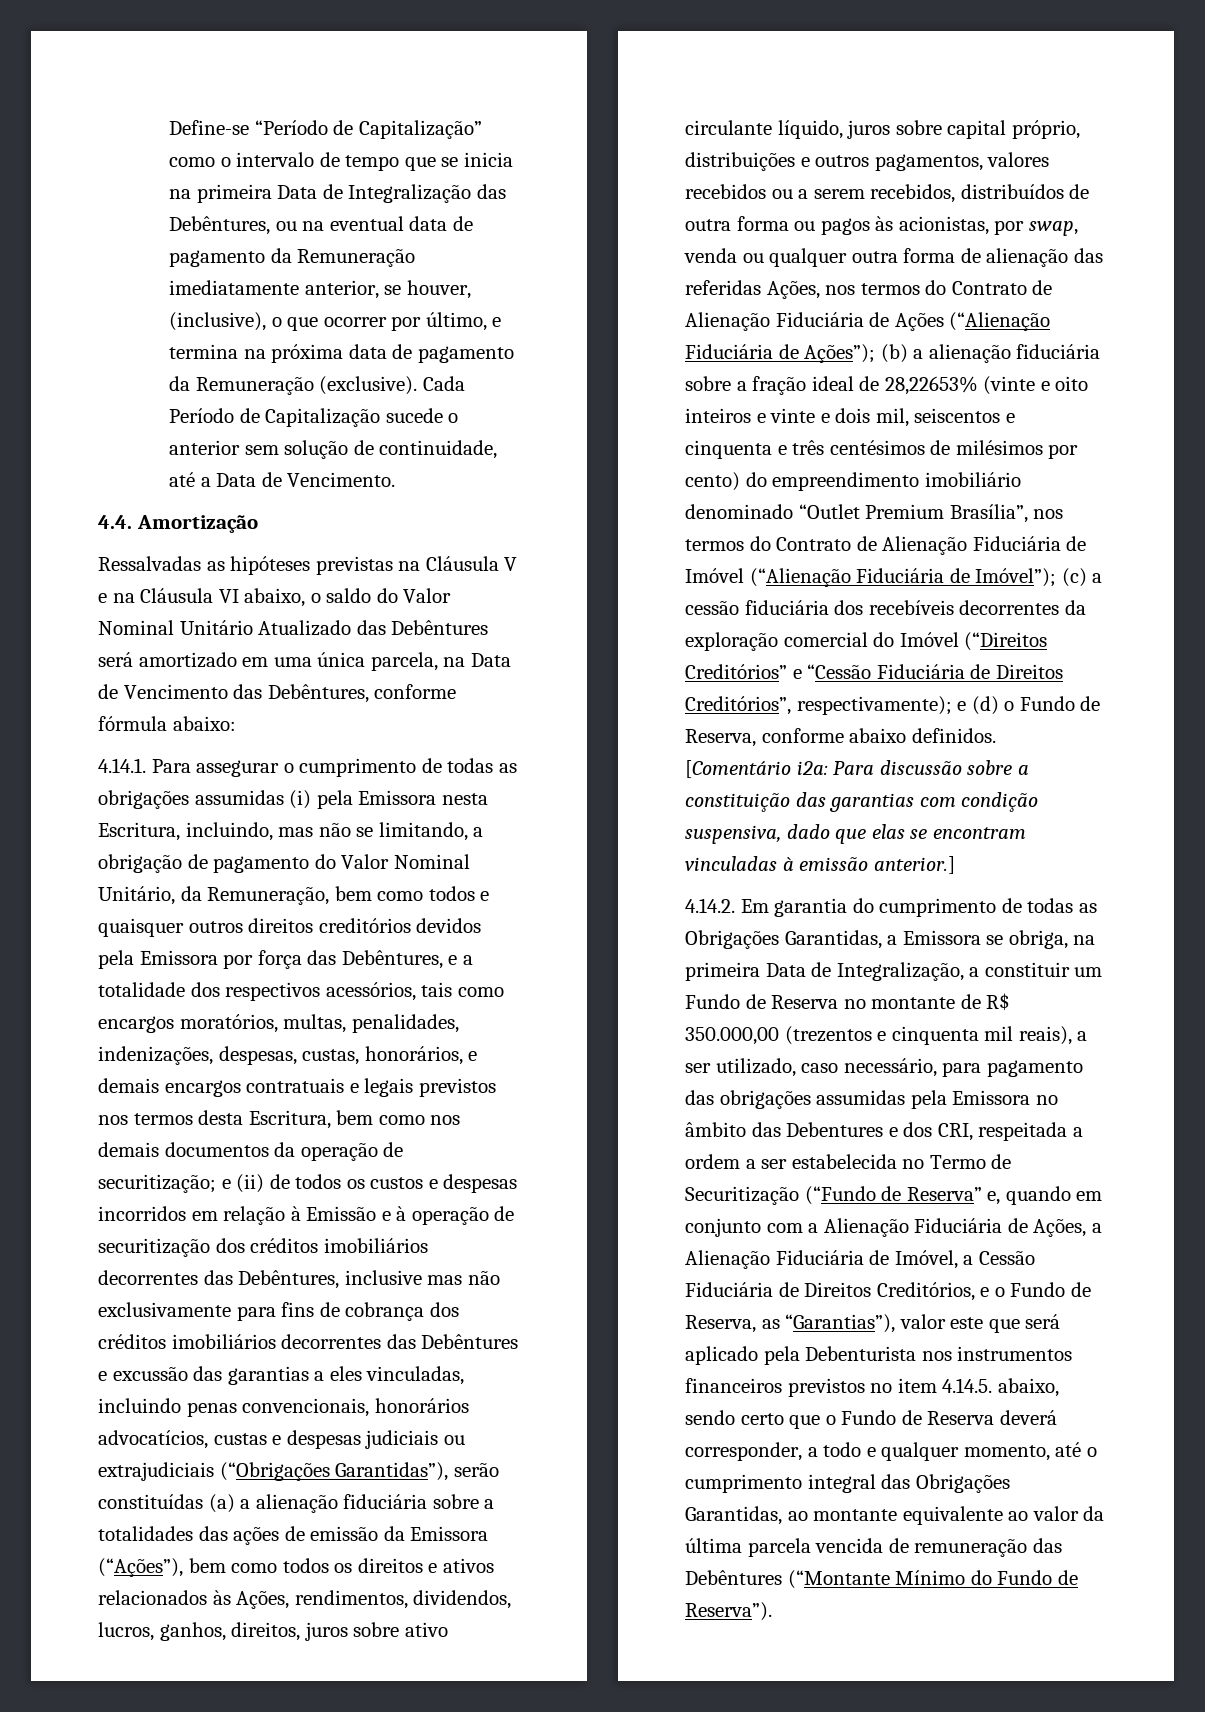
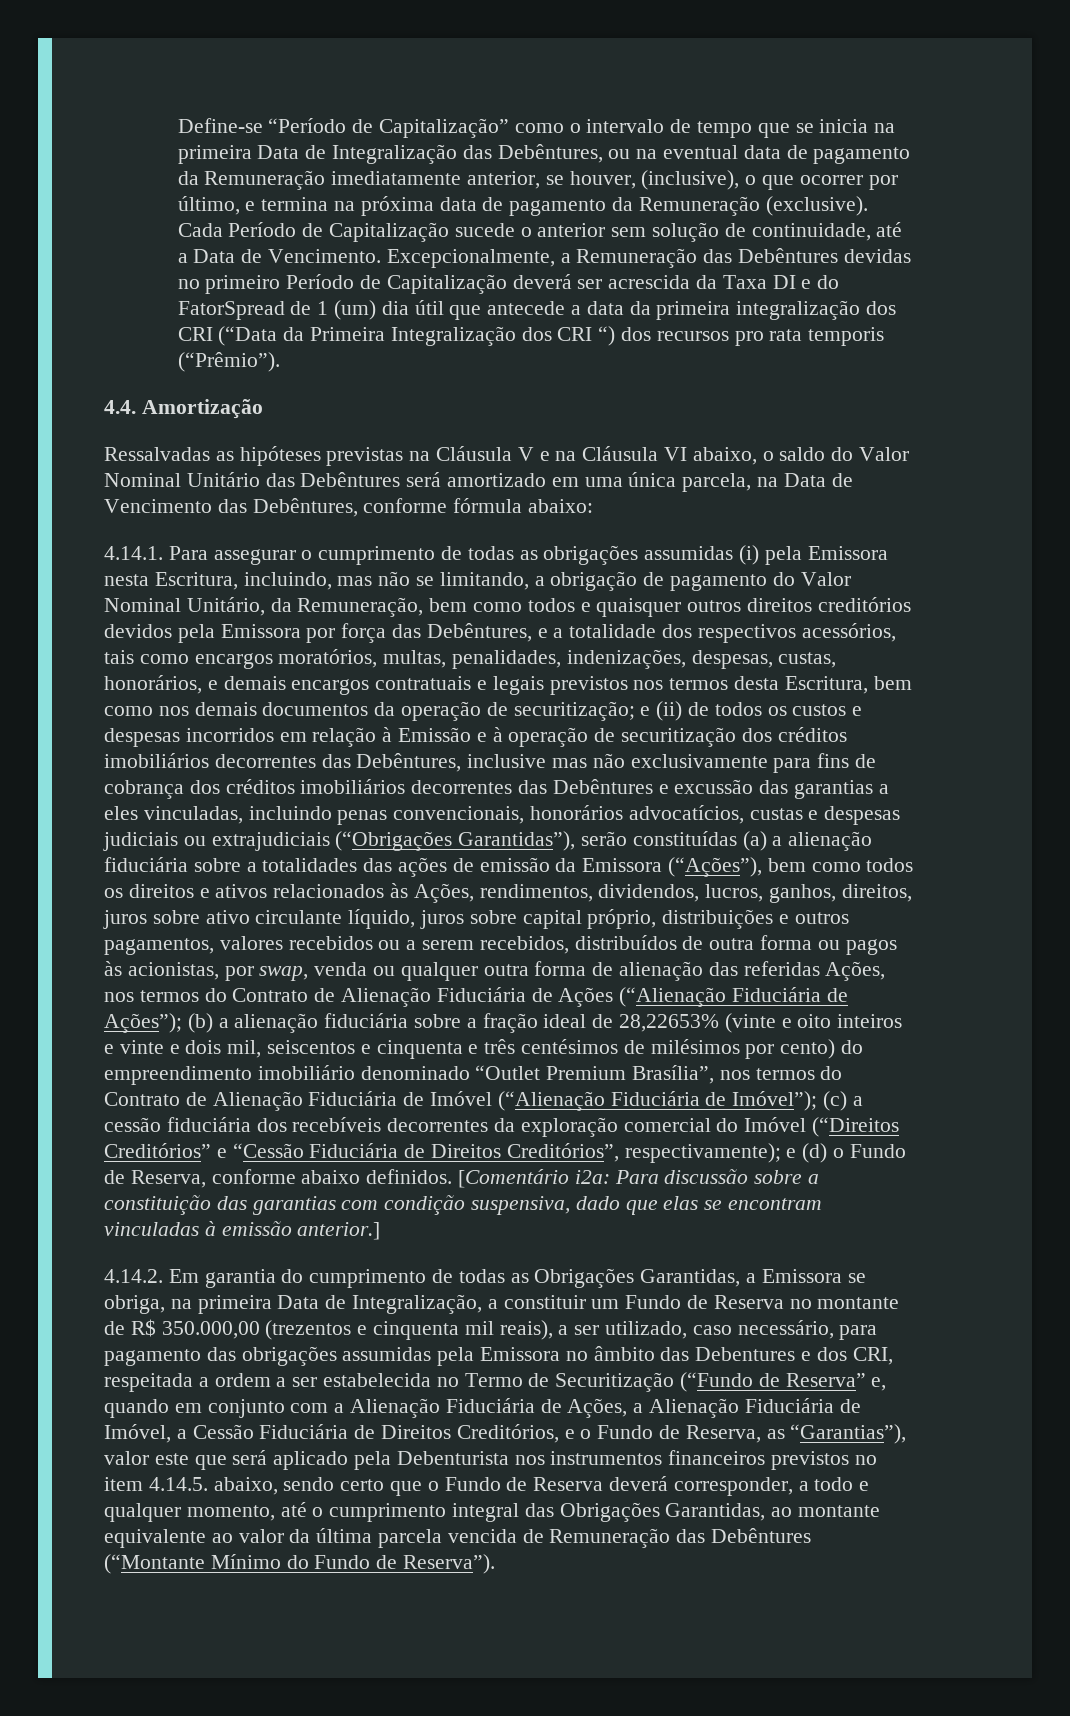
(396, 479) none -> [386,248,911,268] [177,274,840,294] [177,300,897,320] [177,326,885,346] [177,352,280,372] Excepcionalmente, a Remuneração das Debêntures devidas no primeiro Período de Capitalização deverá ser acrescida da Taxa DI e do FatorSpread de 1 (um) dia útil que antecede a data da primeira integralização dos CRI (“Data da Primeira Integralização dos CRI “) dos recursos pro rata temporis (“Prêmio”).
[258,620,352,636] Atualizado -> (260, 479) none
[914,1538,1028,1557] remuneração -> [549,1528,671,1548] Remuneração

